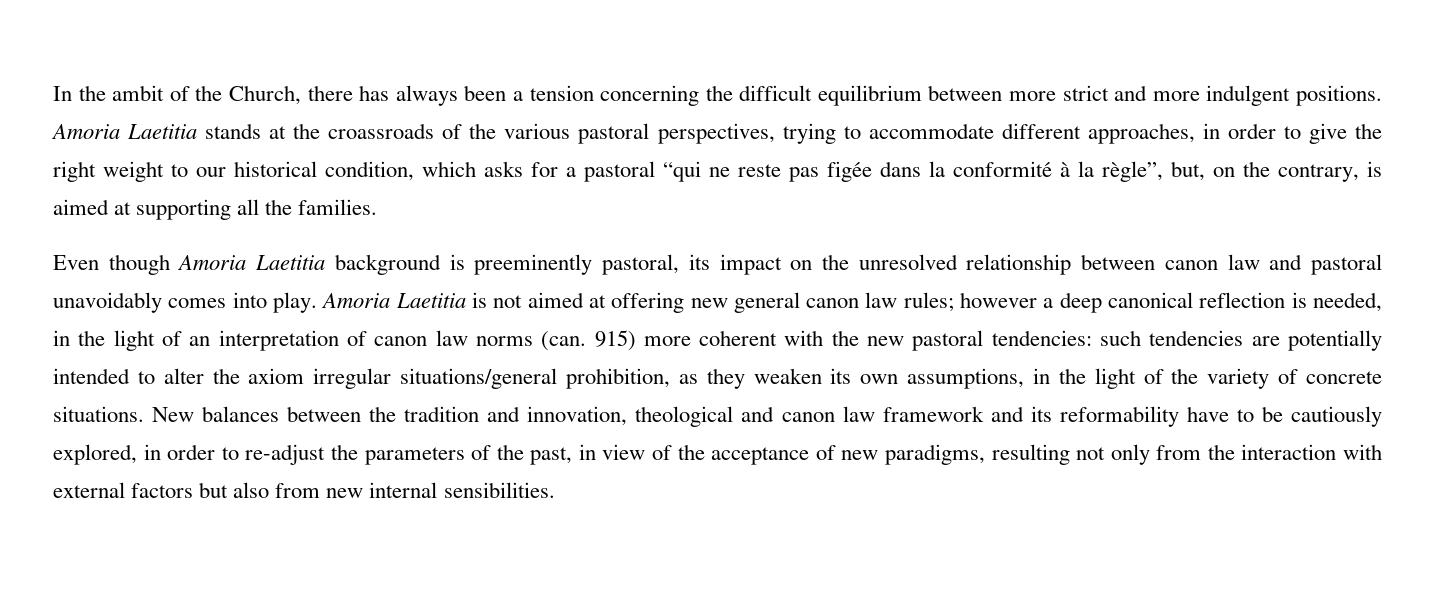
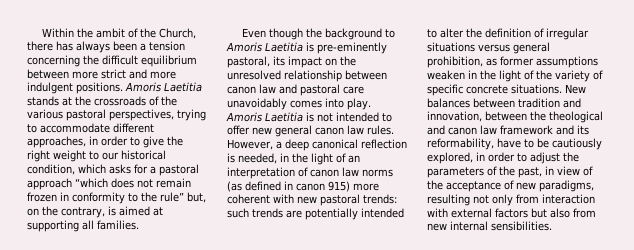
[53,86,72,101] In -> [42,28,75,37] Within
[51,124,120,139] Amoria -> [125,82,161,92] Amoris
[328,123,435,139] croassroads -> [94,96,146,106] crossroads
[663,161,1163,182] “qui ne reste pas figée dans la conformité à la règle”, -> [27,178,191,190] [27,192,184,204] approach “which does not remain frozen in conformity to the rule”
[265,199,293,215] the -> (94, 225) none
[177,254,593,275] Amoria Laetitia background is preeminently -> [306,28,396,40] [226,42,387,54] the background to Amoris Laetitia is pre-eminently
(1382, 264) none -> [343,86,364,94] care
[321,293,391,308] Amoria -> [226,112,262,122] Amoris
[527,292,685,313] aimed at offering -> [336,112,392,122] [227,125,250,135] intended to offer
[903,292,1038,312] rules; however -> [367,125,394,135] [227,139,273,150] rules. However,
[541,331,587,351] (can. -> [227,181,325,192] (as defined in canon
[831,330,859,346] the -> (294, 198) none
[991,330,1244,346] tendencies: such tendencies -> [363,194,397,204] [227,208,283,218] trends: such trends
[248,368,1025,389] axiom irregular situations/general prohibition, as they weaken its own assumptions, -> [485,28,589,40] [427,42,550,54] [427,56,598,68] [427,70,465,80] definition of irregular situations versus general prohibition, as former assumptions weaken
(1299, 376) none -> [427,84,463,96] specific
[369,406,397,422] the -> (515, 103) none
(628, 416) none -> [485,111,546,121] between the
[1059,406,1179,427] reformability -> [427,138,494,150] reformability,
[245,444,326,465] re-adjust -> [530,152,560,164] adjust
[1207,444,1235,460] the -> (539, 199) none

